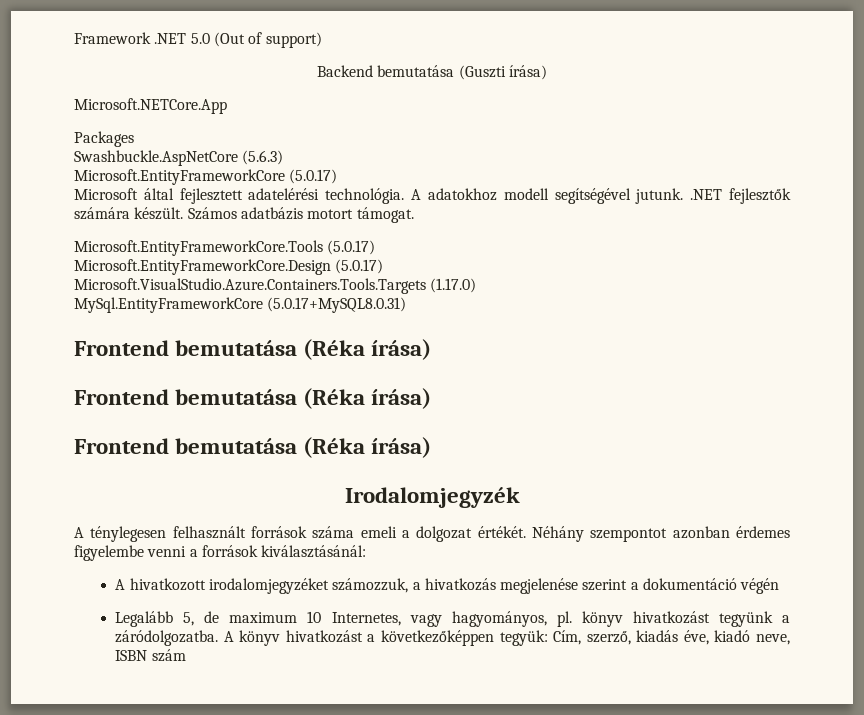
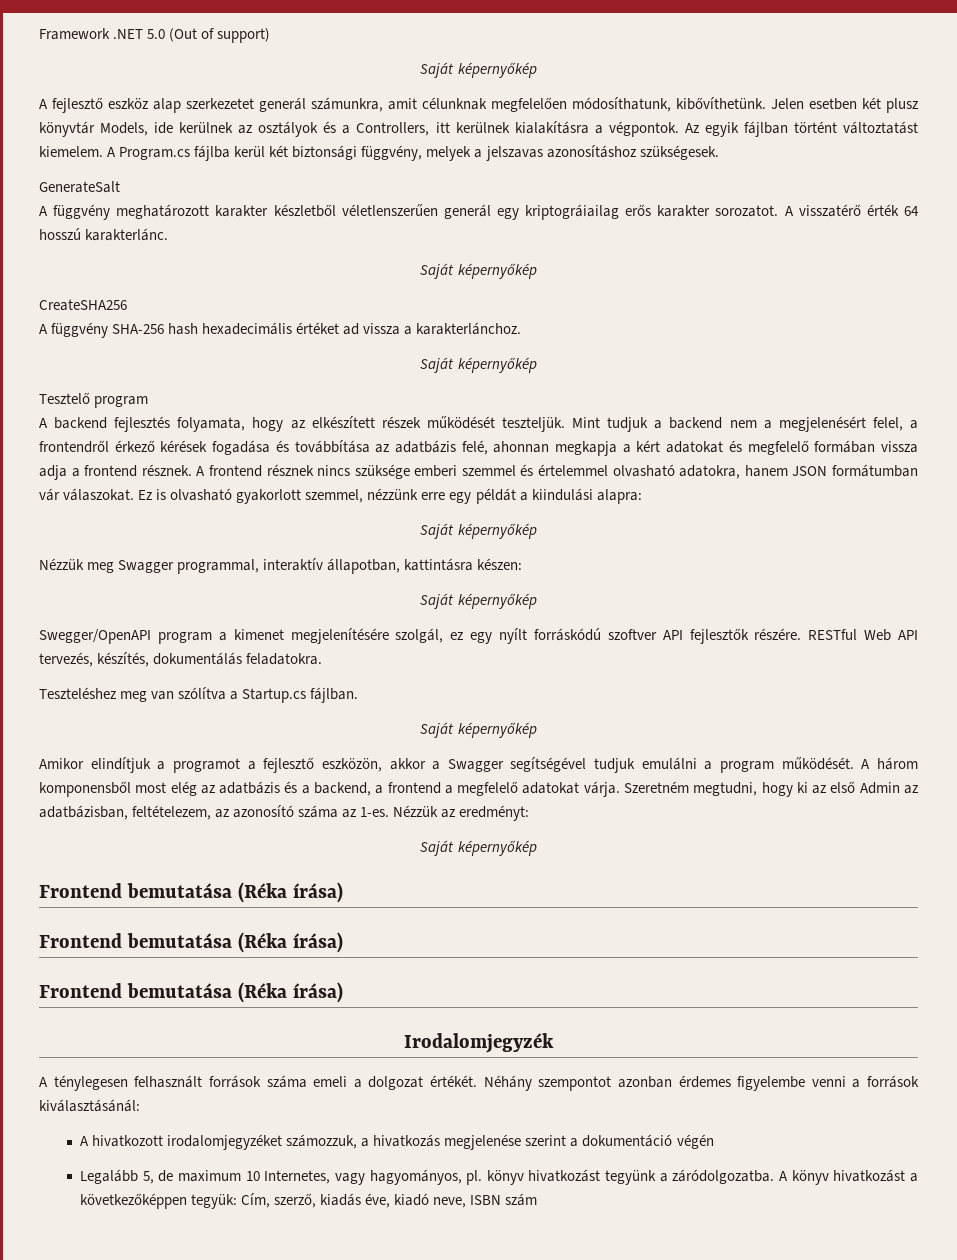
[317,65,547,80] [74,98,227,114] [74,131,134,147] [74,150,284,166] [74,169,338,185] [74,188,792,204] [74,207,414,223] [74,240,376,256] [74,259,384,275] [74,278,477,294] [74,297,407,313] Backend bemutatása (Guszti írása) // Microsoft.NETCore.App // Packages // Swashbuckle.AspNetCore (5.6.3) // Microsoft.EntityFrameworkCore (5.0.17) // Microsoft által fejlesztett adatelérési technológia. A adatokhoz modell segítségével jutunk. .NET fejlesztők számára készült. Számos adatbázis motort támogat. // Microsoft.EntityFrameworkCore.Tools (5.0.17) // Microsoft.EntityFrameworkCore.Design (5.0.17) // Microsoft.VisualStudio.Azure.Containers.Tools.Targets (1.17.0) // MySql.EntityFrameworkCore (5.0.17+MySQL8.0.31) -> [420,62,537,78] [39,97,918,113] [39,121,918,137] [39,145,719,161] [39,181,120,193] [39,204,919,220] [39,228,169,241] [420,263,537,279] [39,299,127,311] [39,322,522,338] [420,357,537,373] [39,392,149,408] [39,416,918,432] [39,440,919,456] [39,464,919,480] [39,488,642,504] [420,523,537,539] [39,558,523,574] [420,593,537,609] [39,628,918,644] [39,652,323,667] [39,687,359,703] [420,722,537,738] [39,757,918,773] [39,781,919,797] [39,805,530,821] [420,840,537,856] Saját képernyőkép // A fejlesztő eszköz alap szerkezetet generál számunkra, amit célunknak megfelelően módosíthatunk, kibővíthetünk. Jelen esetben két plusz könyvtár Models, ide kerülnek az osztályok és a Controllers, itt kerülnek kialakításra a végpontok. Az egyik fájlban történt változtatást kiemelem. A Program.cs fájlba kerül két biztonsági függvény, melyek a jelszavas azonosításhoz szükségesek. // GenerateSalt // A függvény meghatározott karakter készletből véletlenszerűen generál egy kriptográiailag erős karakter sorozatot. A visszatérő érték 64 hosszú karakterlánc. // Saját képernyőkép // CreateSHA256 // A függvény SHA-256 hash hexadecimális értéket ad vissza a karakterlánchoz. // Saját képernyőkép // Tesztelő program // A backend fejlesztés folyamata, hogy az elkészített részek működését teszteljük. Mint tudjuk a backend nem a megjelenésért felel, a frontendről érkező kérések fogadása és továbbítása az adatbázis felé, ahonnan megkapja a kért adatokat és megfelelő formában vissza adja a frontend résznek. A frontend résznek nincs szüksége emberi szemmel és értelemmel olvasható adatokra, hanem JSON formátumban vár válaszokat. Ez is olvasható gyakorlott szemmel, nézzünk erre egy példát a kiindulási alapra: // Saját képernyőkép // Nézzük meg Swagger programmal, interaktív állapotban, kattintásra készen: // Saját képernyőkép // Swegger/OpenAPI program a kimenet megjelenítésére szolgál, ez egy nyílt forráskódú szoftver API fejlesztők részére. RESTful Web API tervezés, készítés, dokumentálás feladatokra. // Teszteléshez meg van szólítva a Startup.cs fájlban. // Saját képernyőkép // Amikor elindítjuk a programot a fejlesztő eszközön, akkor a Swagger segítségével tudjuk emulálni a program működését. A három komponensből most elég az adatbázis és a backend, a frontend a megfelelő adatokat várja. Szeretném megtudni, hogy ki az első Admin az adatbázisban, feltételezem, az azonosító száma az 1-es. Nézzük az eredményt: // Saját képernyőkép

